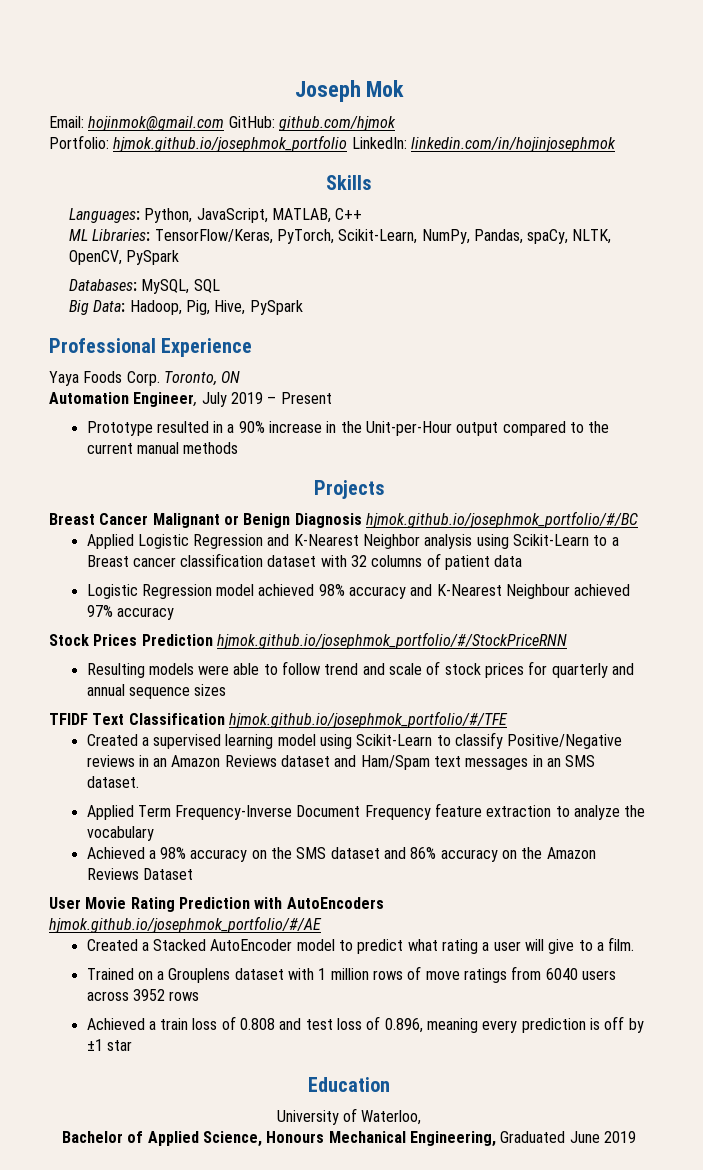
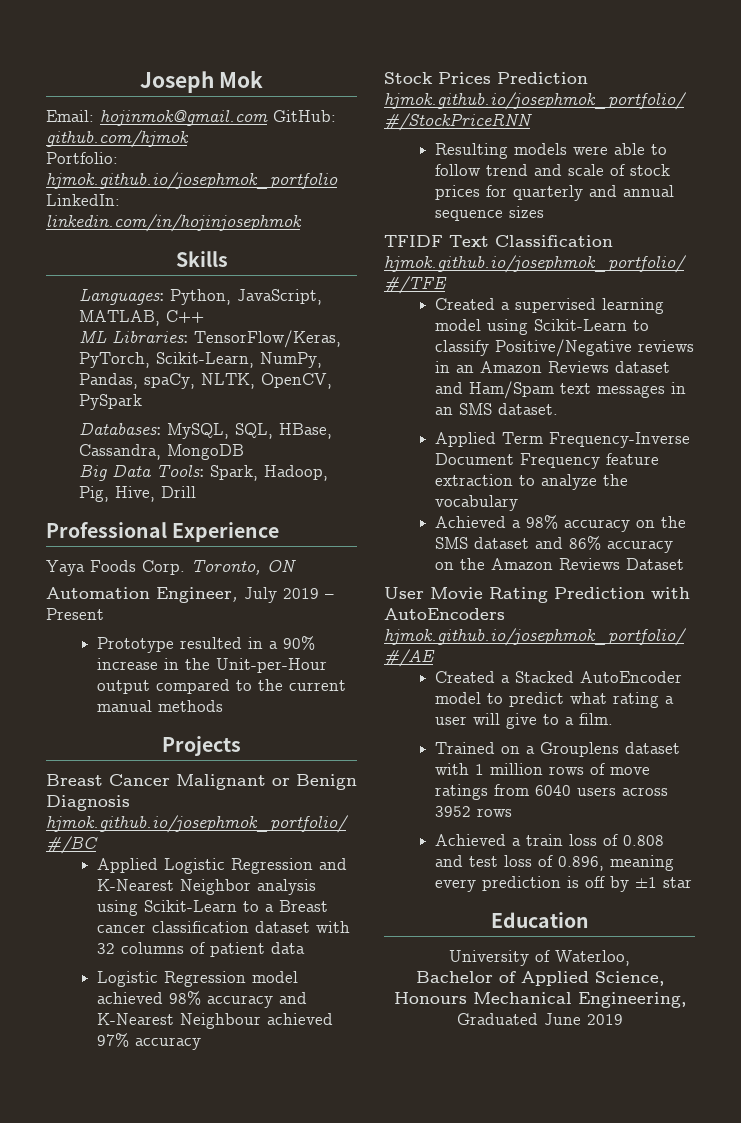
[193,279,220,293] [68,300,126,315] SQL // Big Data: -> [234,423,332,439] [78,444,244,460] [78,464,258,481] SQL, HBase, Cassandra, MongoDB // Big Data Tools: Spark,
[249,300,303,315] PySpark -> [160,486,196,498] Drill

